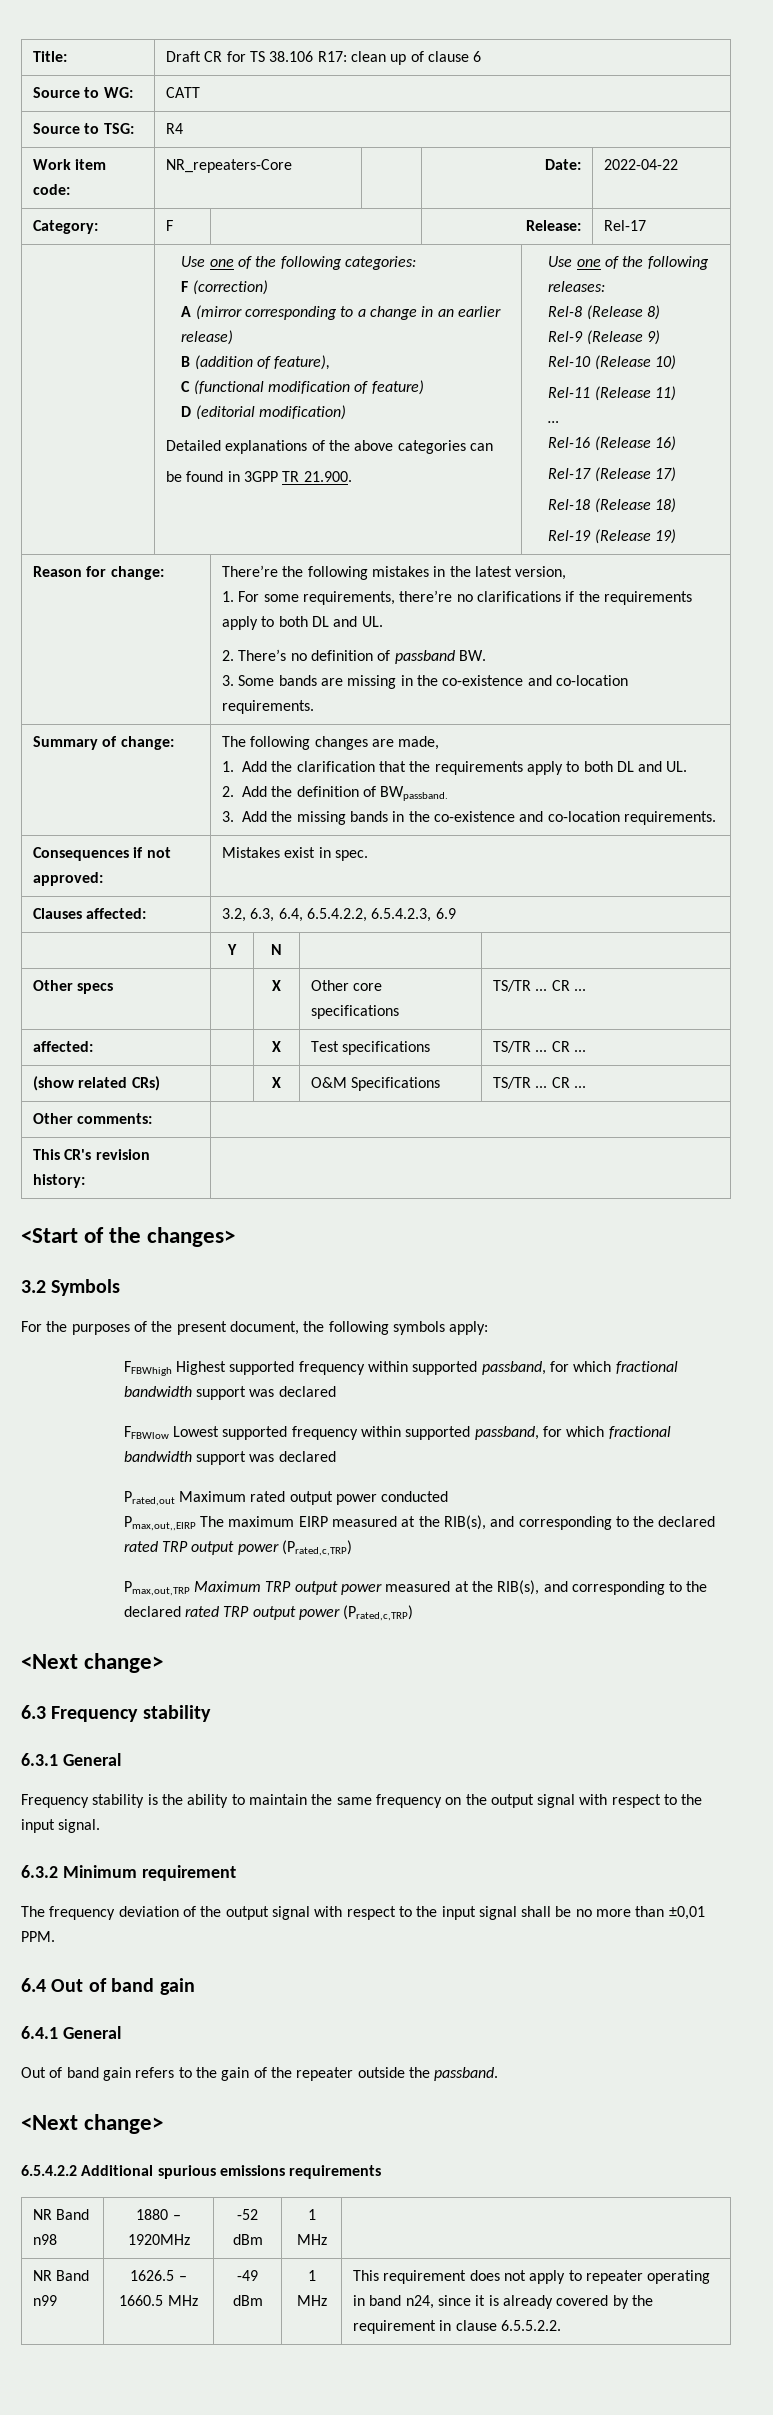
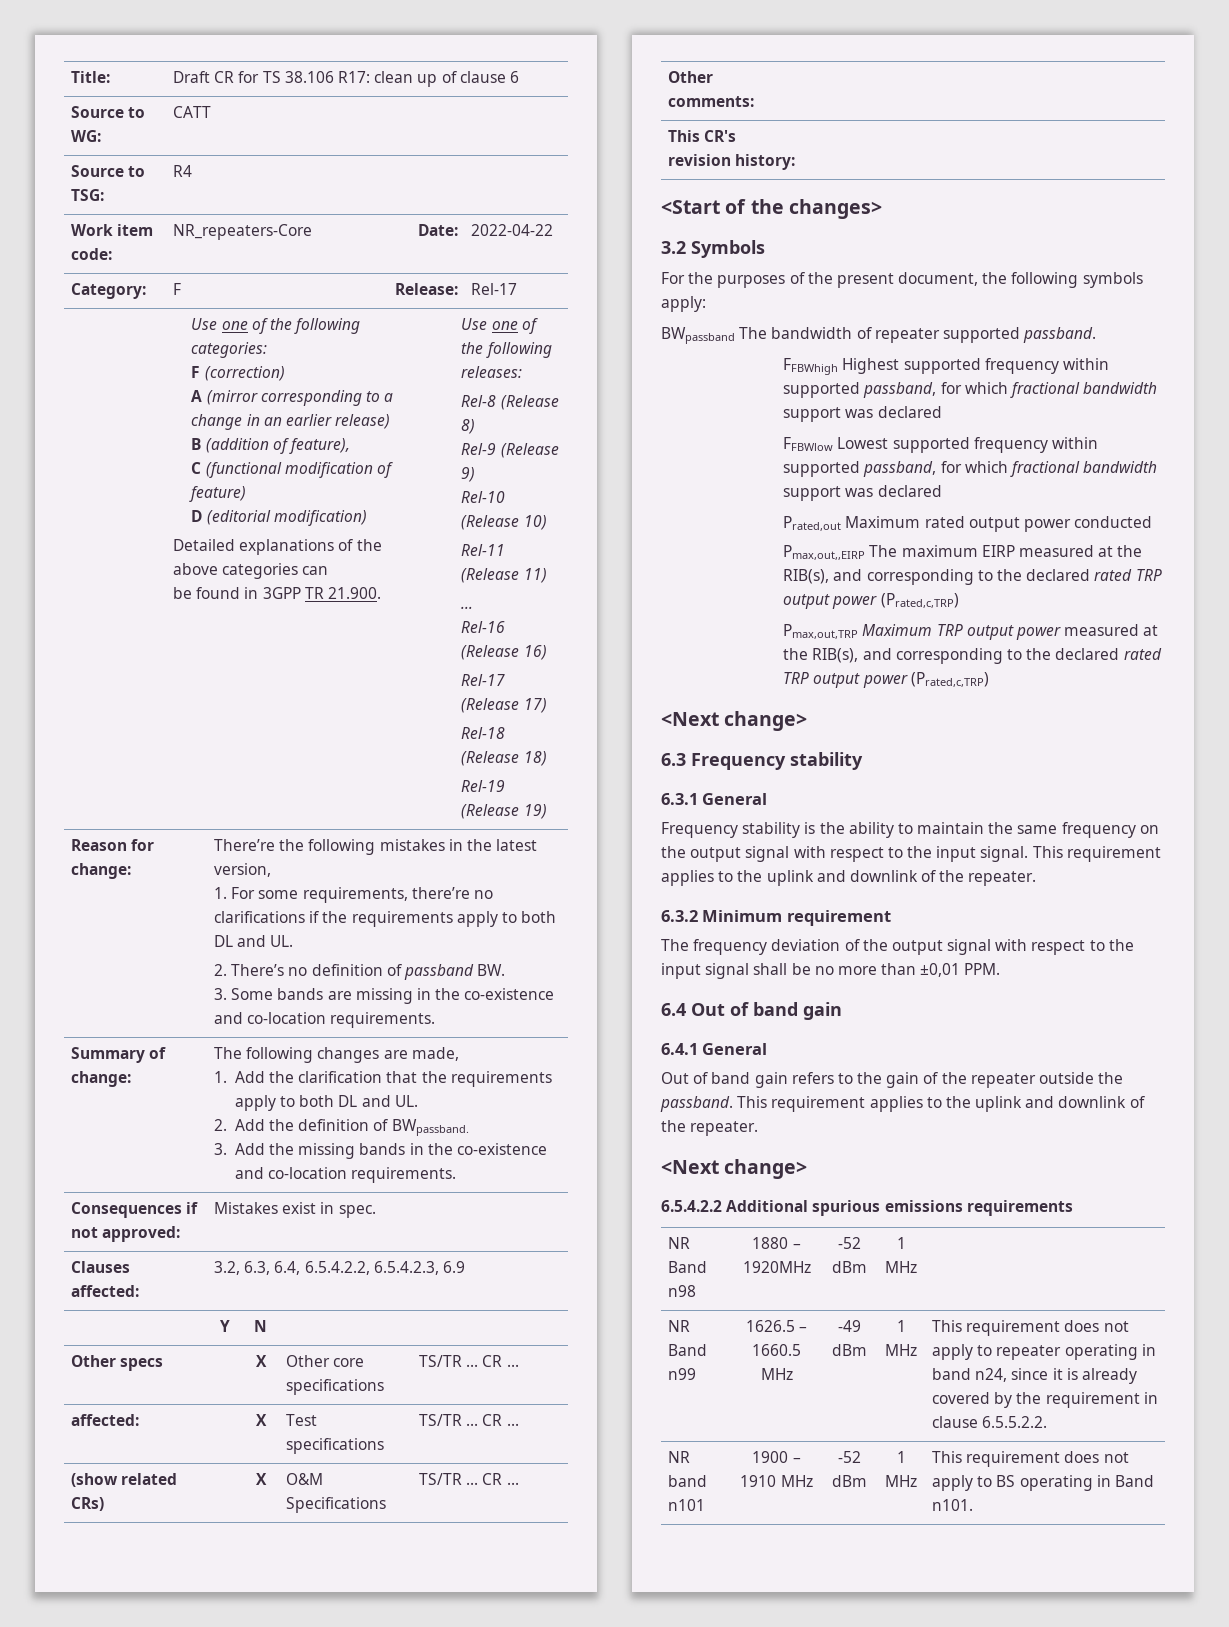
(489, 1328) none -> [661,327,1097,344] // BWpassband The bandwidth of repeater supported passband.
(101, 1826) none -> [1032,846,1161,862] [661,870,1037,886] This requirement applies to the uplink and downlink of the repeater.
(499, 2074) none -> [737,1096,1145,1112] [661,1120,759,1136] This requirement applies to the uplink and downlink of the repeater.
(561, 2325) none -> [668,1451,691,1463] [668,1475,708,1487] [668,1499,706,1511] [752,1451,801,1463] [740,1475,813,1487] [837,1451,861,1463] [831,1475,867,1487] [896,1451,906,1463] [885,1475,917,1487] [932,1451,1129,1467] [932,1475,1154,1491] [932,1499,974,1511] // NR band n101 | 1900 – 1910 MHz | -52 dBm | 1 MHz | This requirement does not apply to BS operating in Band n101.

